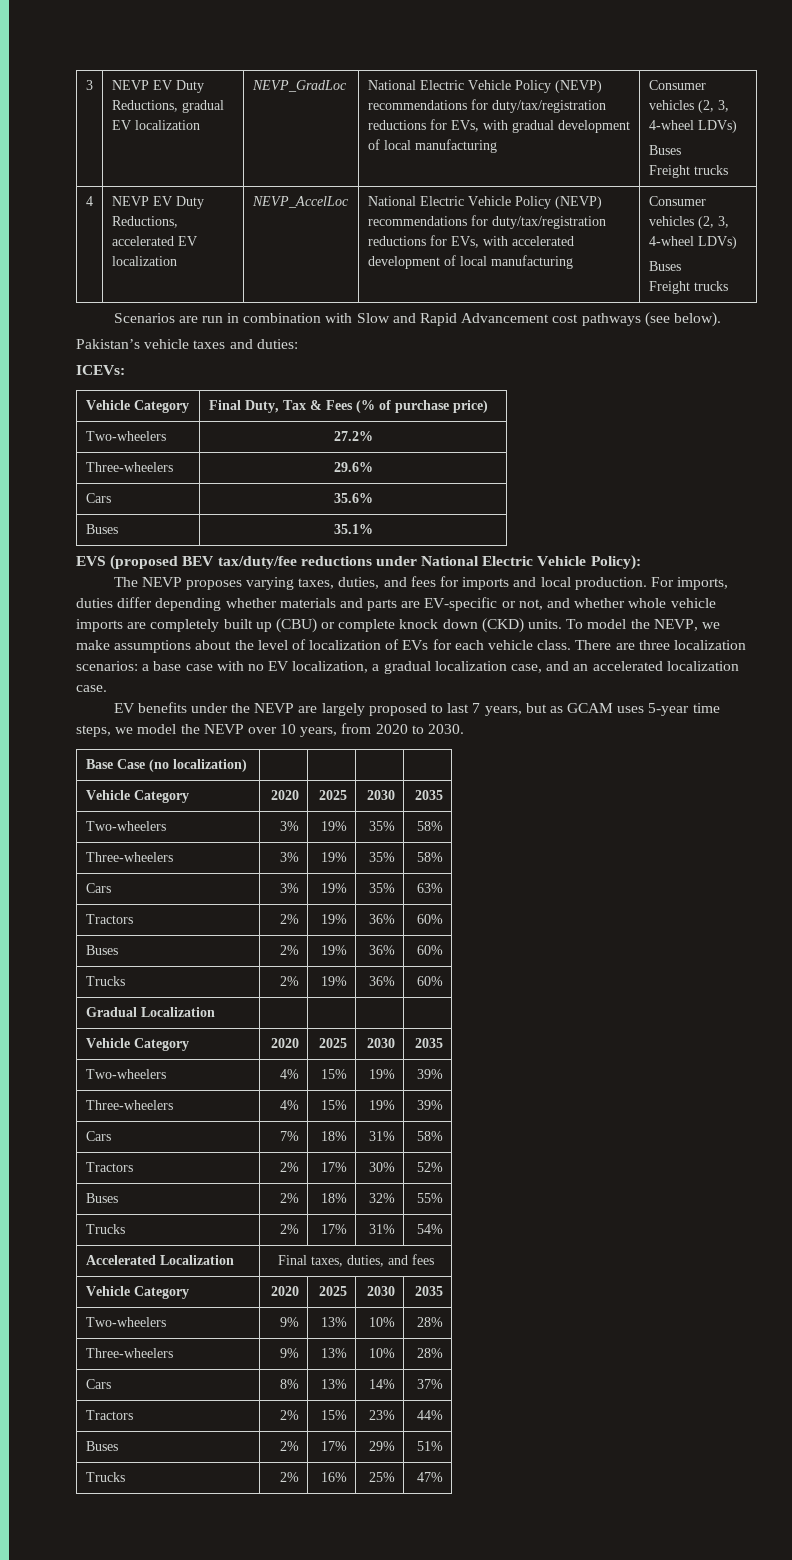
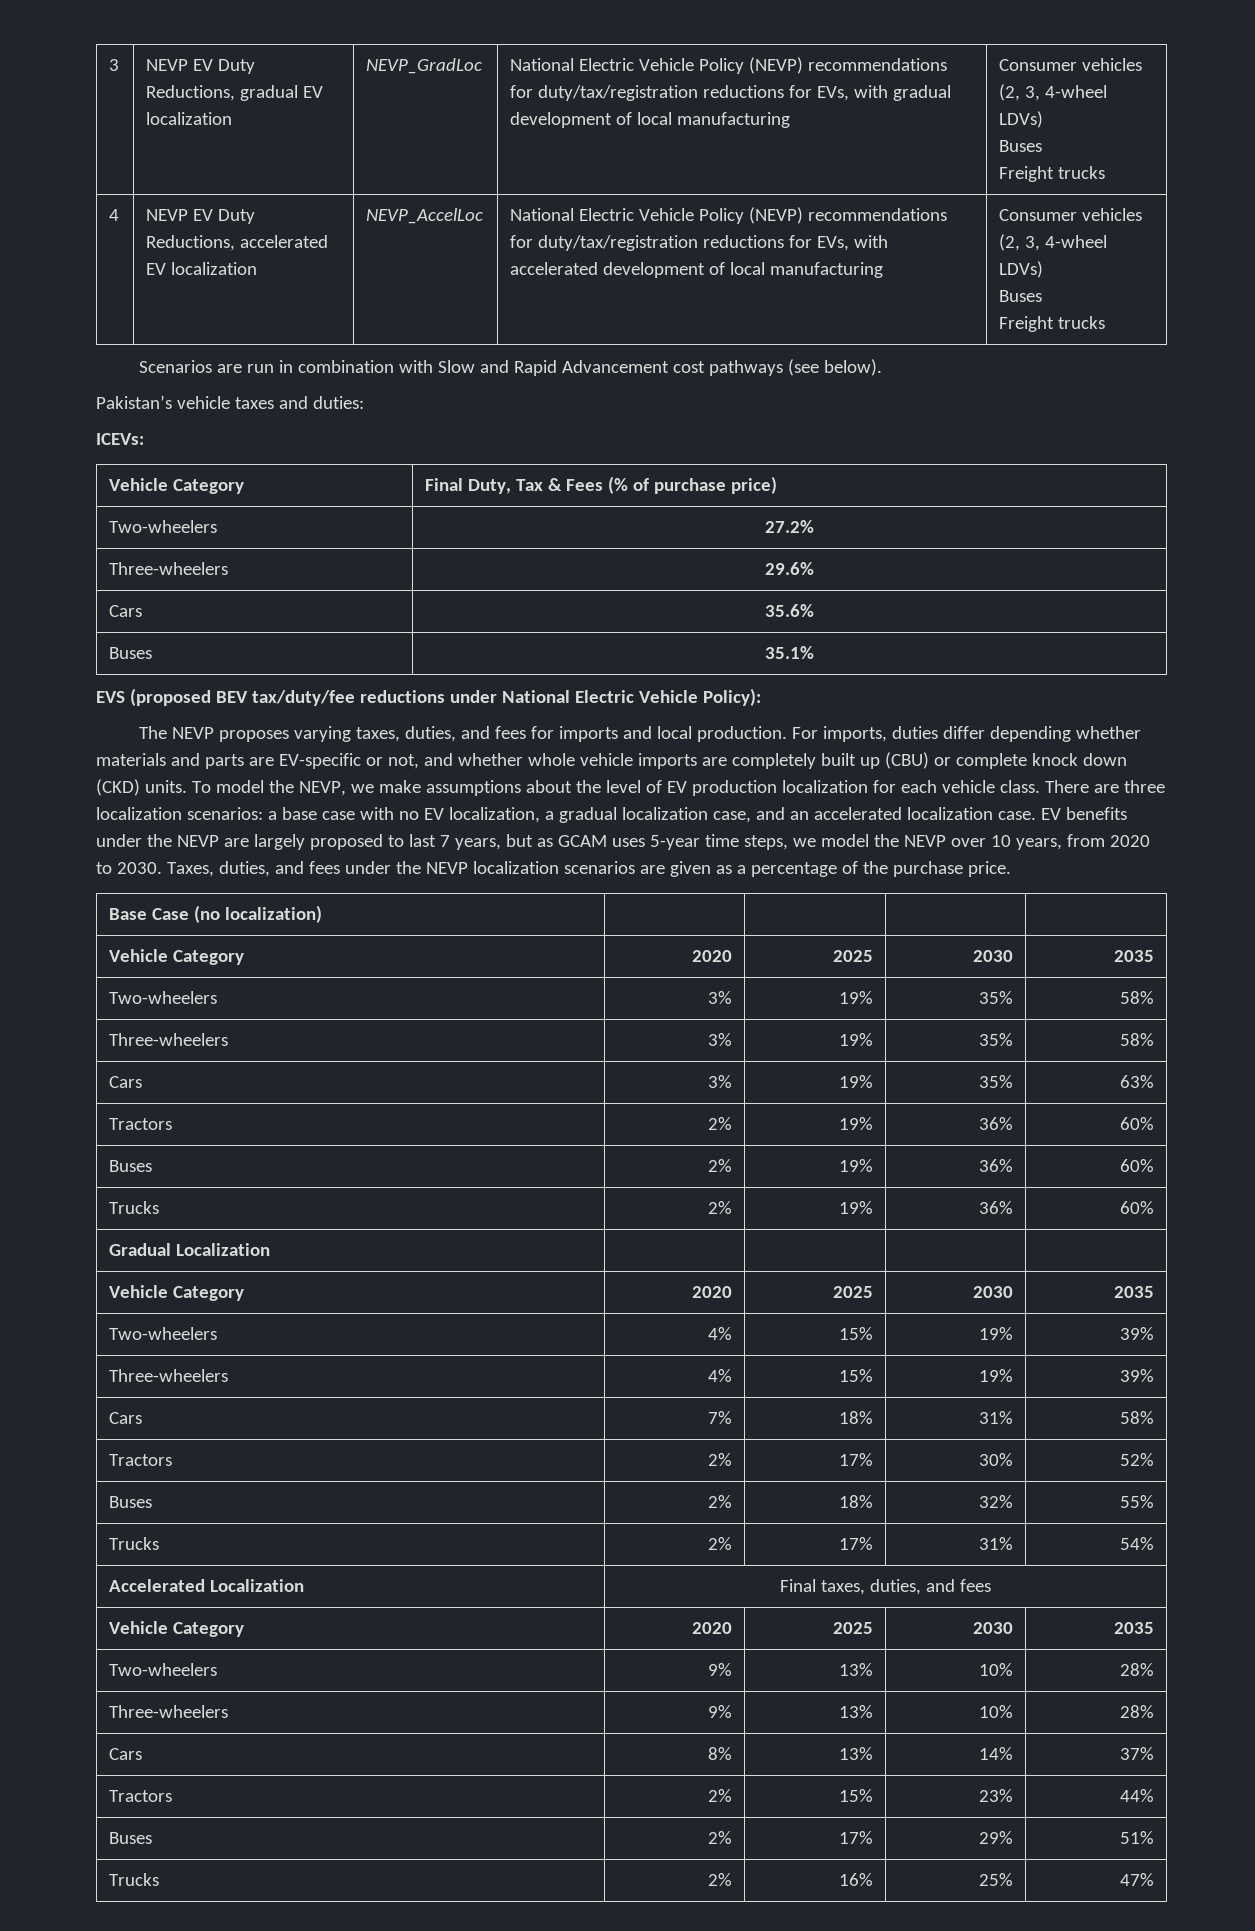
[309,639,429,650] localization of EVs -> [666,780,868,796] EV production localization
(107, 688) // -> (1036, 815) none
(465, 729) none -> [166,861,1011,877] Taxes, duties, and fees under the NEVP localization scenarios are given as a percentage of the purchase price.

